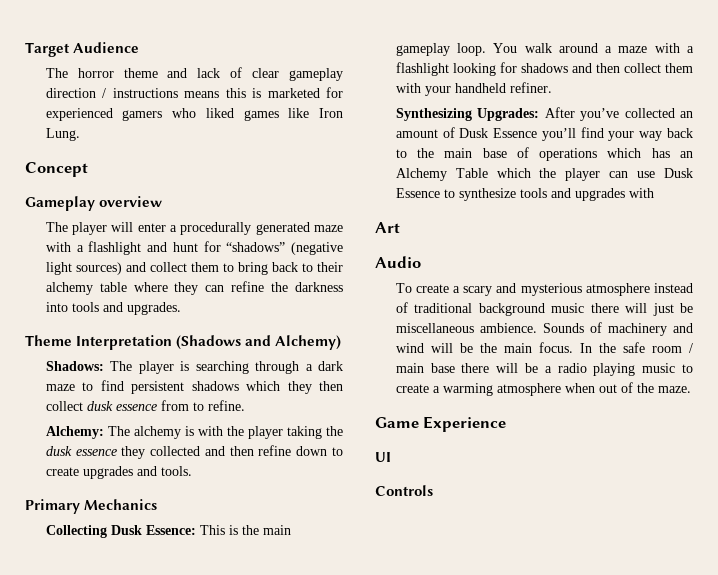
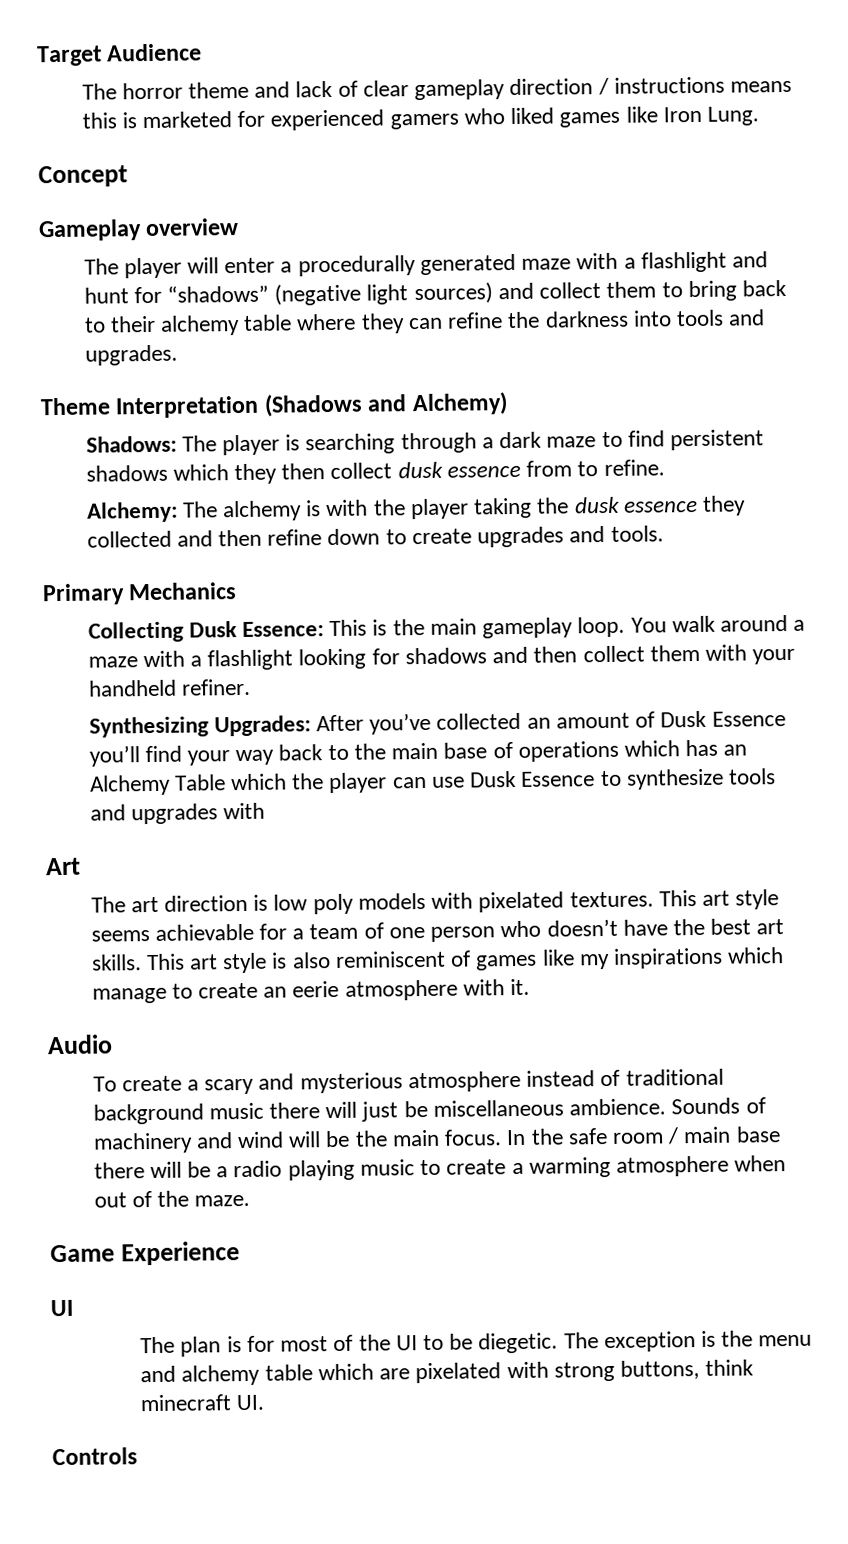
(400, 227) none -> [90,889,780,915] [90,918,785,942] [90,947,785,974] [91,978,531,1004] // The art direction is low poly models with pixelated textures. This art style seems achievable for a team of one person who doesn’t have the best art skills. This art style is also reminiscent of games like my inspirations which manage to create an eerie atmosphere with it.
(391, 457) none -> [140,1330,813,1357] [140,1359,755,1386] [140,1394,266,1412] // The plan is for most of the UI to be diegetic. The exception is the menu and alchemy table which are pixelated with strong buttons, think minecraft UI.

